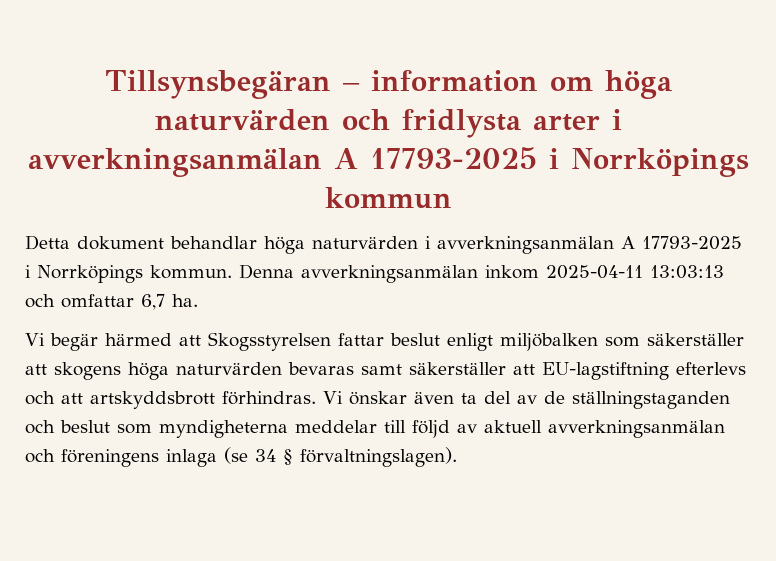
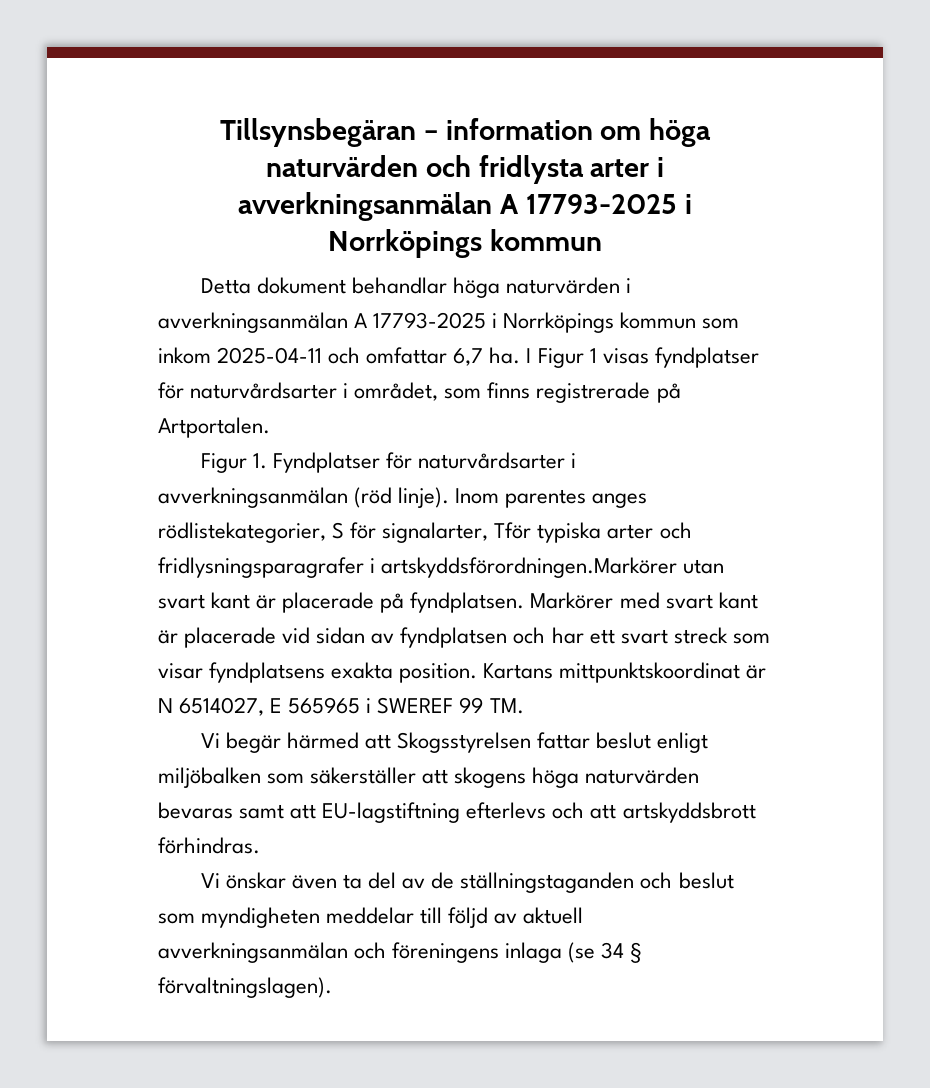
[150,264,478,283] kommun. Denna avverkningsanmälan -> [620,312,740,329] kommun som
[650,265,724,279] 13:03:13 -> (323, 355) none
(198, 300) none -> [526,347,759,368] [158,382,681,403] [158,417,270,438] [200,452,577,473] [158,487,648,508] [158,522,692,543] [158,557,725,578] [158,592,758,613] [158,627,770,648] [158,662,767,683] [158,697,524,716] I Figur 1 visas fyndplatser för naturvårdsarter i området, som finns registrerade på Artportalen. // Figur 1. Fyndplatser för naturvårdsarter i avverkningsanmälan (röd linje). Inom parentes anges rödlistekategorier, S för signalarter, Tför typiska arter och fridlysningsparagrafer i artskyddsförordningen.Markörer utan svart kant är placerade på fyndplatsen. Markörer med svart kant är placerade vid sidan av fyndplatsen och har ett svart streck som visar fyndplatsens exakta position. Kartans mittpunktskoordinat är N 6514027, E 565965 i SWEREF 99 TM.
[409,362,506,375] säkerställer -> (285, 811) none
(316, 398) none -> (260, 845) //
[159,420,288,438] myndigheterna -> [201,907,321,928] myndigheten

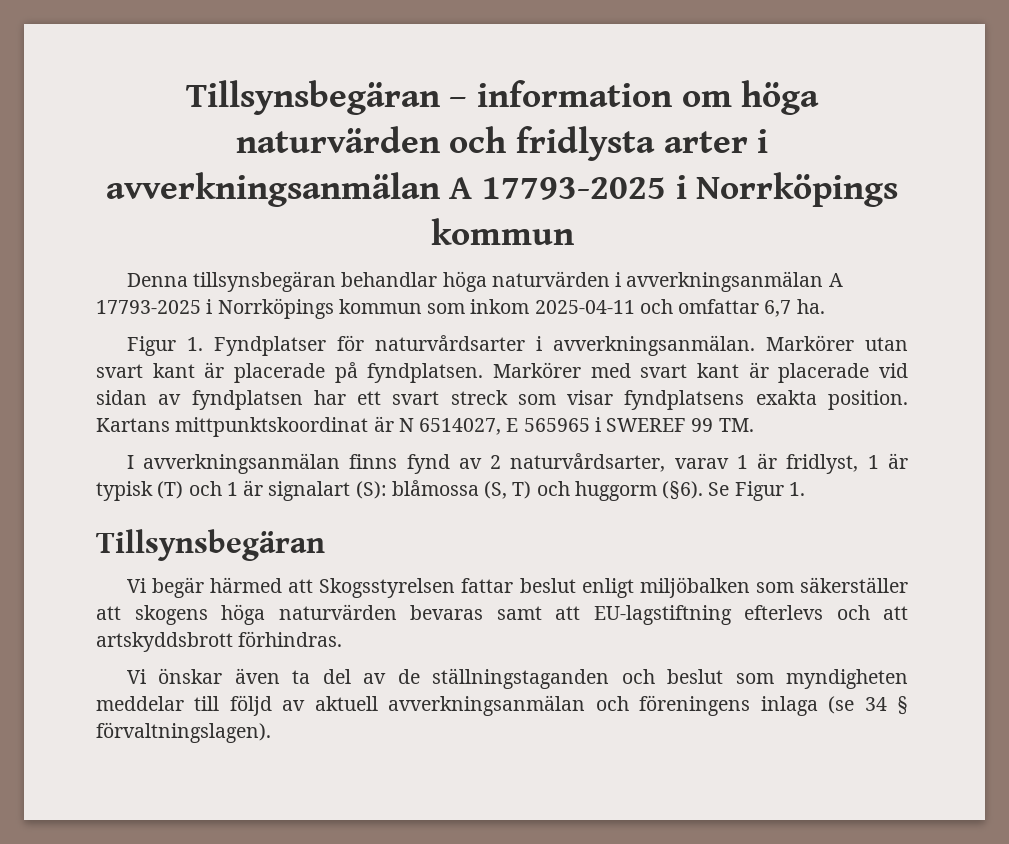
[200,277,346,294] Detta dokument -> [126,271,337,292] Denna tillsynsbegäran
[526,347,759,368] [158,382,681,403] [158,417,270,438] I Figur 1 visas fyndplatser för naturvårdsarter i området, som finns registrerade på Artportalen. -> (825, 306) none
[158,487,648,508] [158,522,692,543] [158,557,678,578] avverkningsanmälan (röd linje). Inom parentes anges rödlistekategorier, S för signalarter, Tför typiska arter och fridlysningsparagrafer i artskyddsförordningen.Markörer -> [552,335,854,356] avverkningsanmälan. Markörer
[513,627,546,644] och -> (303, 400) none
(524, 706) none -> [126,453,909,474] [96,480,805,501] [96,529,325,561] // I avverkningsanmälan finns fynd av 2 naturvårdsarter, varav 1 är fridlyst, 1 är typisk (T) och 1 är signalart (S): blåmossa (S, T) och huggorm (§6). Se Figur 1. // Tillsynsbegäran

